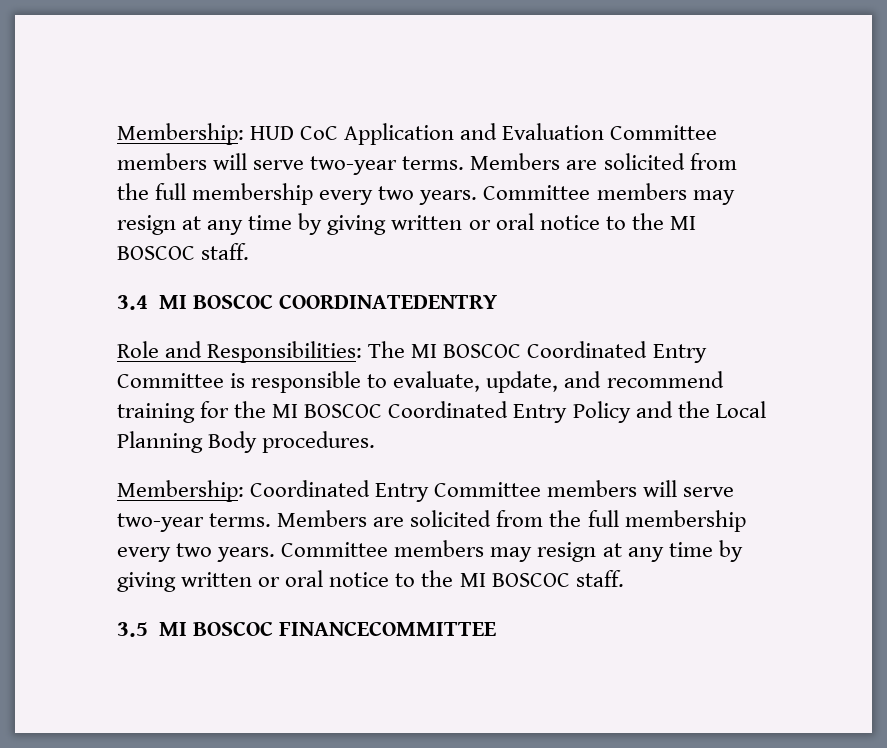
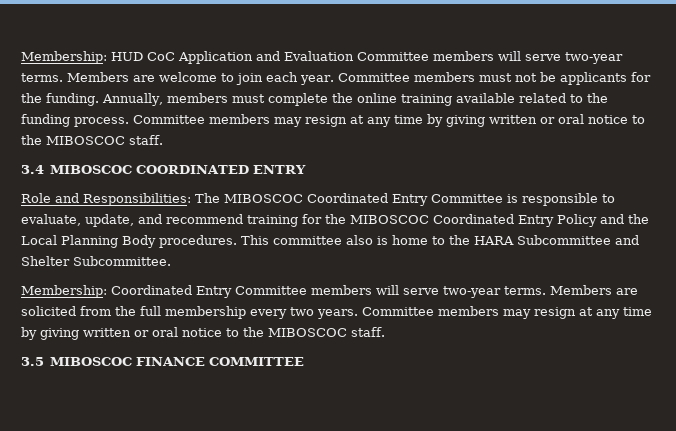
[603,153,737,170] [117,183,478,205] solicited from the full membership every two years. -> [159,72,651,85] [21,93,608,106] [21,114,129,127] welcome to join each year. Committee members must not be applicants for the funding. Annually, members must complete the online training available related to the funding process.
[669,216,696,230] [117,246,195,260] MI BOSCOC -> [46,136,125,145] MIBOSCOC
[159,294,498,309] MI BOSCOC COORDINATEDENTRY -> [50,165,307,174] MIBOSCOC COORDINATED ENTRY
[411,344,522,358] MI BOSCOC -> [224,194,303,203] MIBOSCOC
[272,404,383,418] MI BOSCOC -> [350,215,429,224] MIBOSCOC
(376, 442) none -> [241,235,639,245] [21,256,171,266] This committee also is home to the HARA Subcommittee and Shelter Subcommittee.
[459,573,570,587] MI BOSCOC -> [268,328,347,337] MIBOSCOC
[159,621,497,636] MI BOSCOC FINANCECOMMITTEE -> [50,357,305,366] MIBOSCOC FINANCE COMMITTEE

